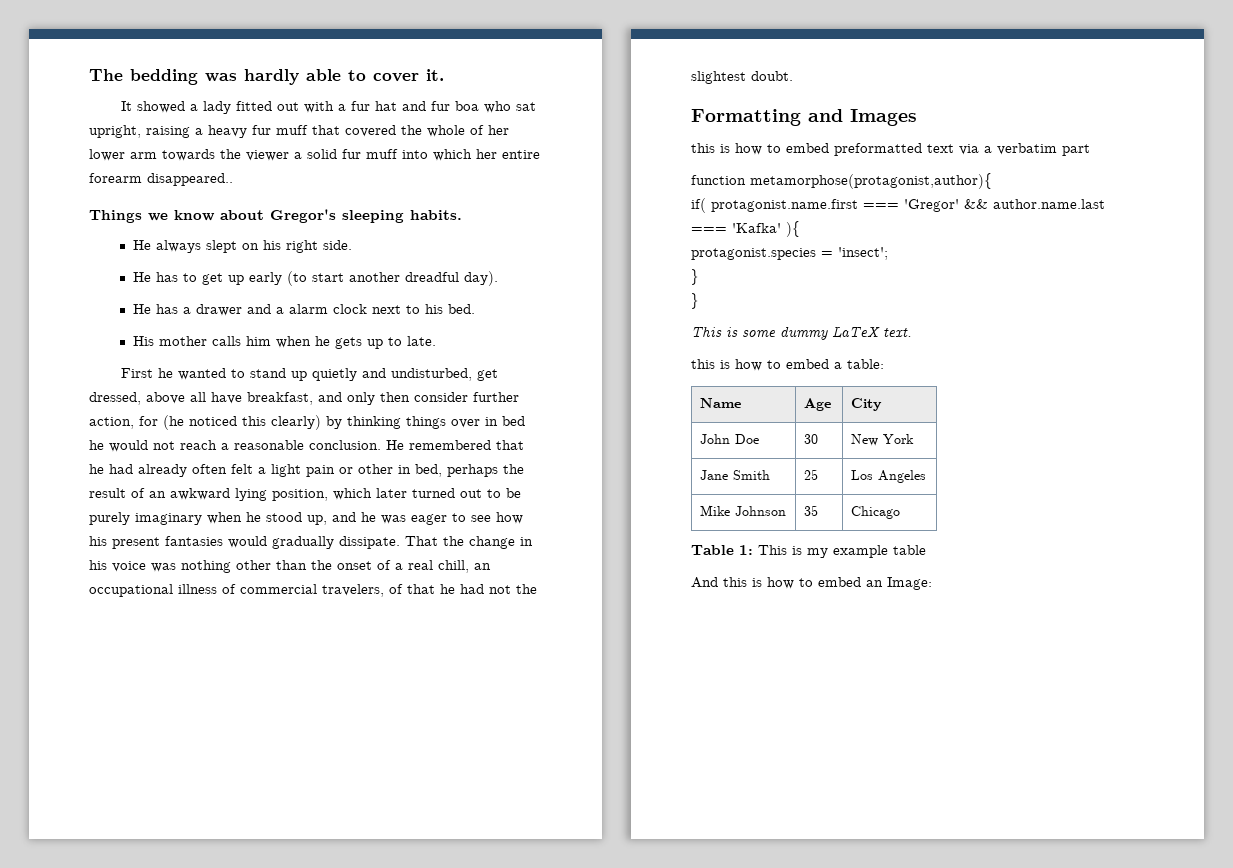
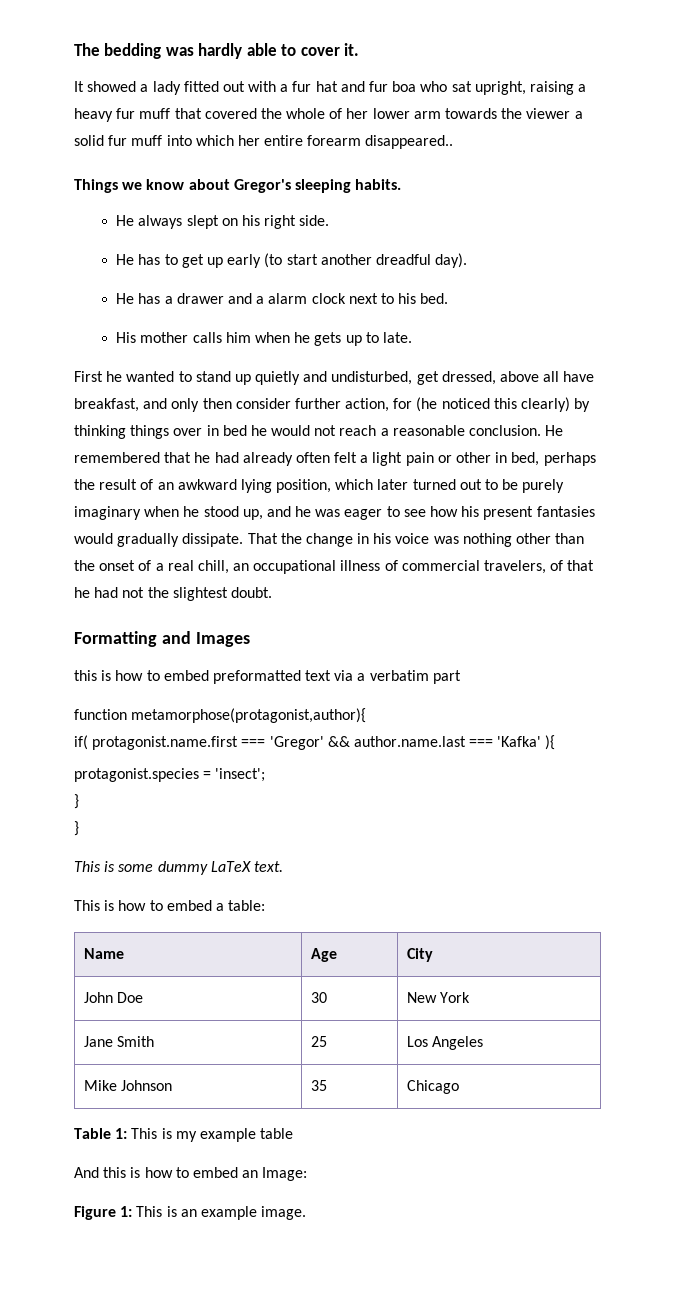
[691,359,715,369] this -> [74,900,100,911] This
(932, 583) none -> [74,1206,307,1220] // Figure 1: This is an example image.

